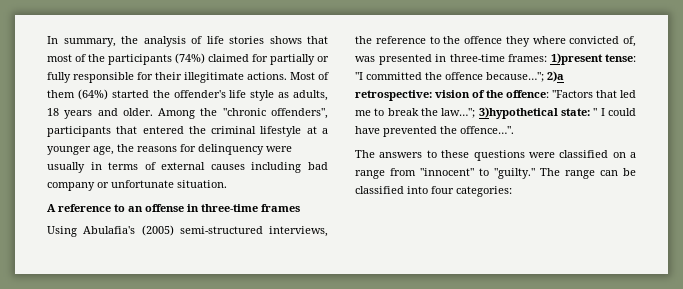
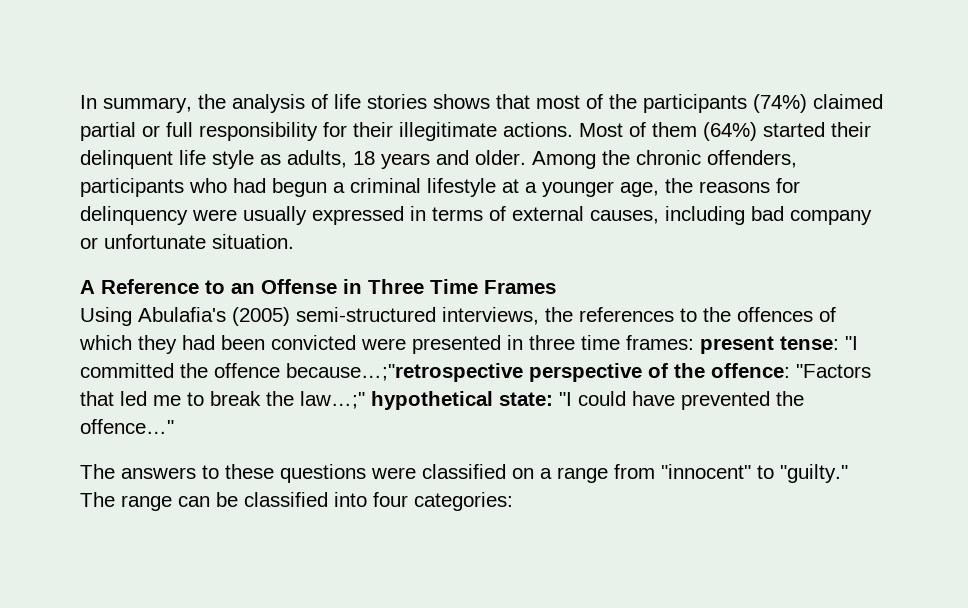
[252,54,329,65] [47,72,134,83] for partially or fully responsible -> [80,122,318,141] partial or full responsibility
[152,90,226,98] the offender's -> [831,122,871,137] [80,150,173,169] their delinquent
[222,108,328,119] [47,126,206,137] "chronic offenders", participants that entered the -> [636,150,797,168] [80,178,345,197] chronic offenders, participants who had begun a
(85, 167) none -> [312,206,404,225] expressed
[210,164,245,170] causes -> [590,210,659,224] causes,
[58,204,111,212] reference -> [101,279,199,294] Reference
[145,204,300,212] offense in three-time frames -> [261,279,556,294] Offense in Three Time Frames
[375,36,426,44] reference -> [579,307,674,322] references
[464,36,636,47] [355,53,603,65] offence they where convicted of, was presented in three-time frames: 1)present -> [737,307,836,322] [79,335,774,354] offences of which they had been convicted were presented in three time frames: present
[486,71,564,82] [355,90,470,101] because…"; 2)a retrospective: vision -> [286,363,642,382] because…;"retrospective perspective
[441,107,605,119] law…"; 3)hypothetical state: " I -> [300,391,572,410] law…;" hypothetical state: "I
[460,126,514,134] offence…". -> [80,419,174,434] offence…"

